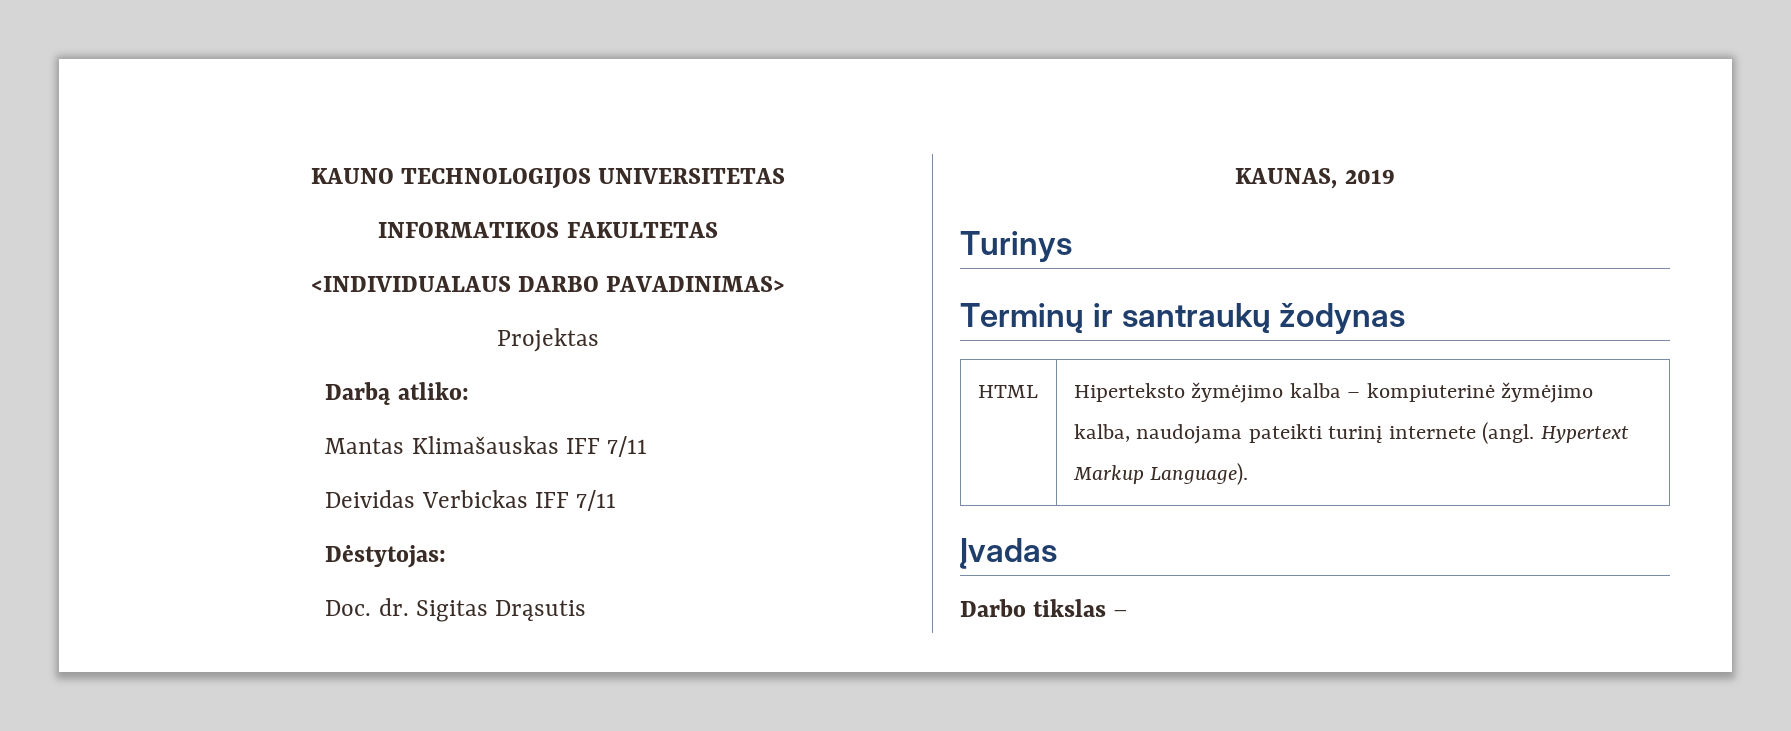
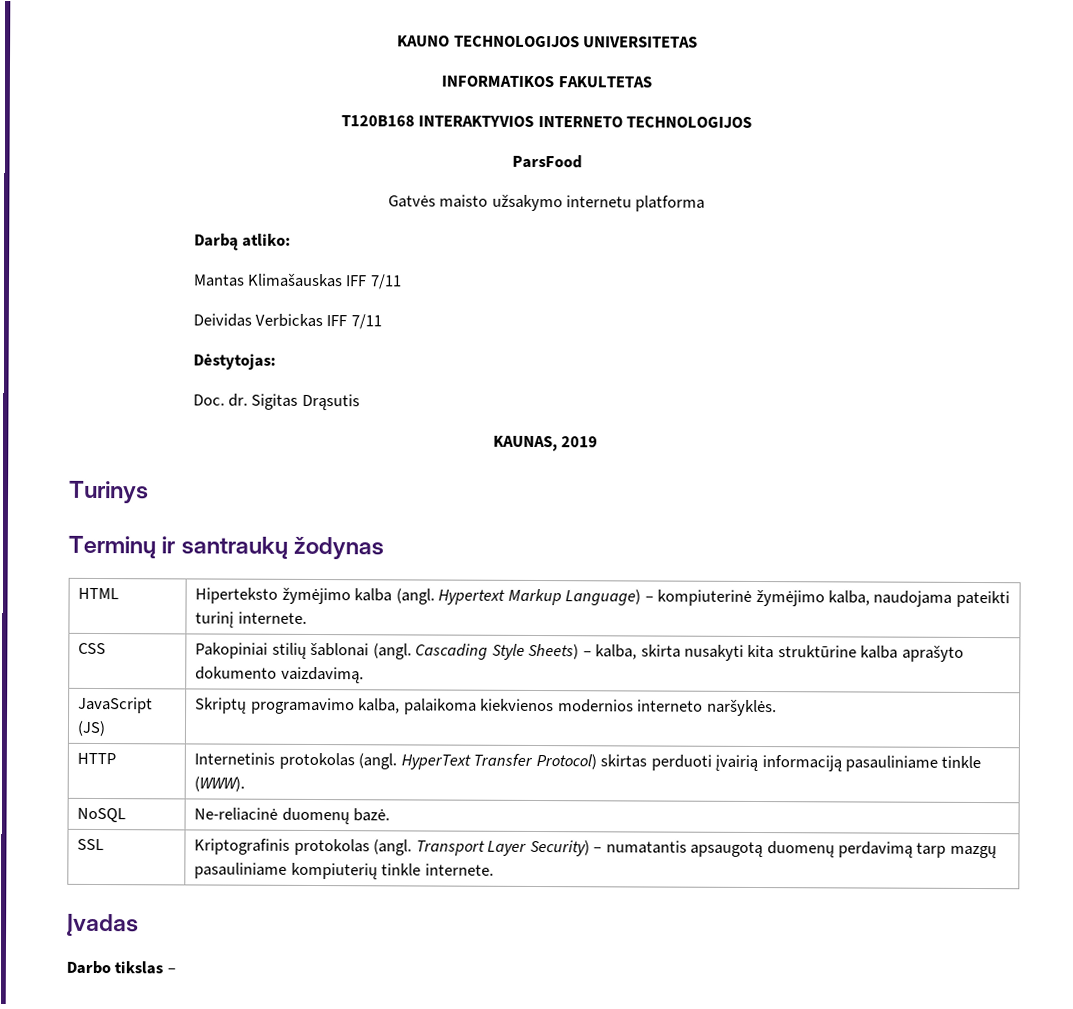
[310,276,786,292] [497,328,599,352] <INDIVIDUALAUS DARBO PAVADINIMAS> // Projektas -> [340,115,753,128] [511,154,582,169] [387,194,706,212] T120B168 INTERAKTYVIOS INTERNETO TECHNOLOGIJOS // ParsFood // Gatvės maisto užsakymo internetu platforma
(1341, 390) none -> [395,588,642,606] (angl. Hypertext Markup Language)
[1388,422,1629,444] [1072,463,1249,485] internete (angl. Hypertext Markup Language). -> [237,611,307,624] [78,642,107,655] [195,642,964,662] [195,666,364,684] [78,696,154,714] [77,720,107,737] [195,697,777,717] [77,752,117,765] [194,752,982,772] [194,776,246,792] [77,807,127,823] [194,807,391,825] [77,838,105,851] [194,838,997,859] [194,862,494,880] internete. // CSS | Pakopiniai stilių šablonai (angl. Cascading Style Sheets) – kalba, skirta nusakyti kita struktūrine kalba aprašyto dokumento vaizdavimą. // JavaScript (JS) | Skriptų programavimo kalba, palaikoma kiekvienos modernios interneto naršyklės. // HTTP | Internetinis protokolas (angl. HyperText Transfer Protocol) skirtas perduoti įvairią informaciją pasauliniame tinkle (WWW). // NoSQL | Ne-reliacinė duomenų bazė. // SSL | Kriptografinis protokolas (angl. Transport Layer Security) – numatantis apsaugotą duomenų perdavimą tarp mazgų pasauliniame kompiuterių tinkle internete.

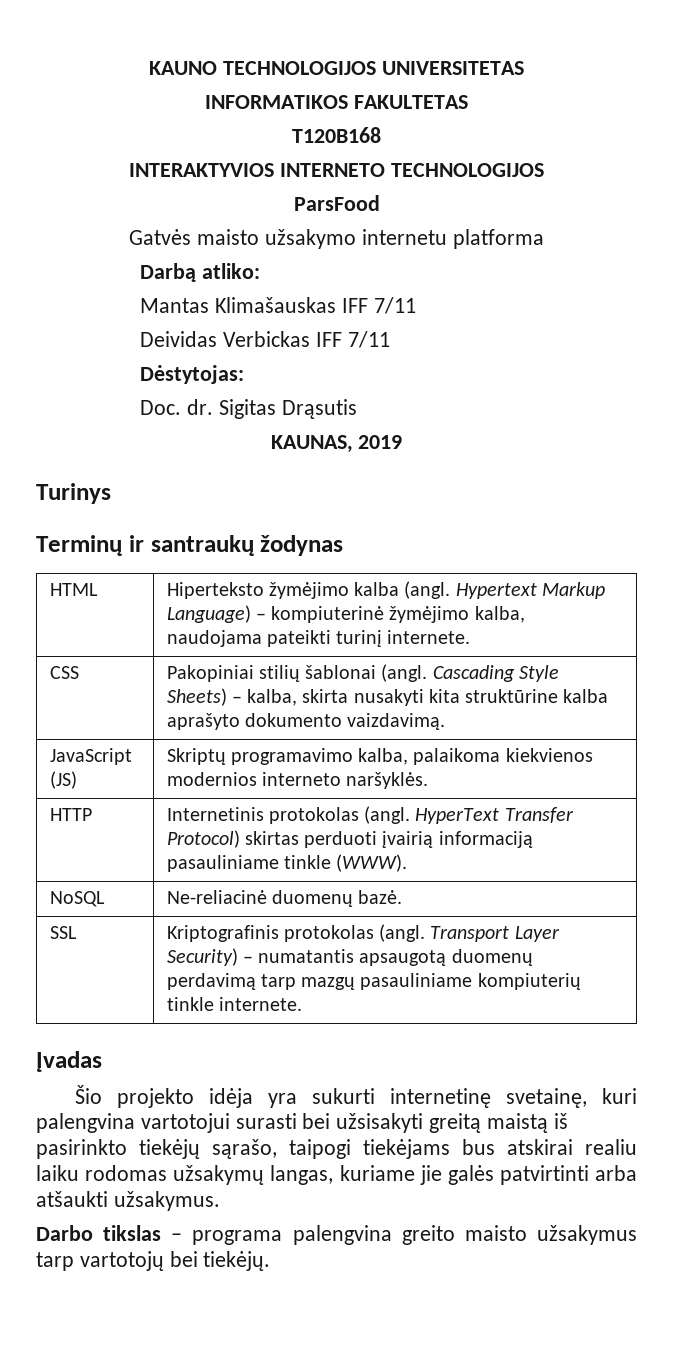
(415, 121) none -> (381, 135) //
[66,960,176,975] Darbo tikslas – -> [74,1085,637,1108] [36,1113,568,1133] [36,1139,637,1159] [36,1165,637,1185] [36,1191,220,1211] [36,1225,637,1245] [36,1251,271,1271] Šio projekto idėja yra sukurti internetinę svetainę, kuri palengvina vartotojui surasti bei užsisakyti greitą maistą iš pasirinkto tiekėjų sąrašo, taipogi tiekėjams bus atskirai realiu laiku rodomas užsakymų langas, kuriame jie galės patvirtinti arba atšaukti užsakymus. // Darbo tikslas – programa palengvina greito maisto užsakymus tarp vartotojų bei tiekėjų.

